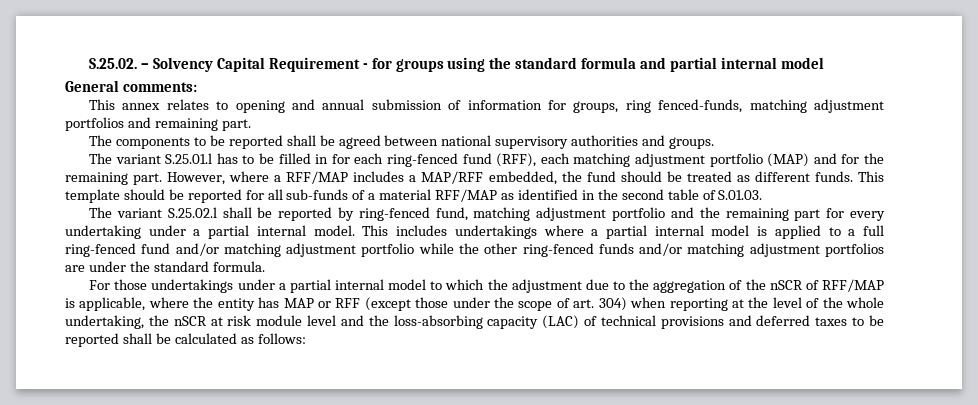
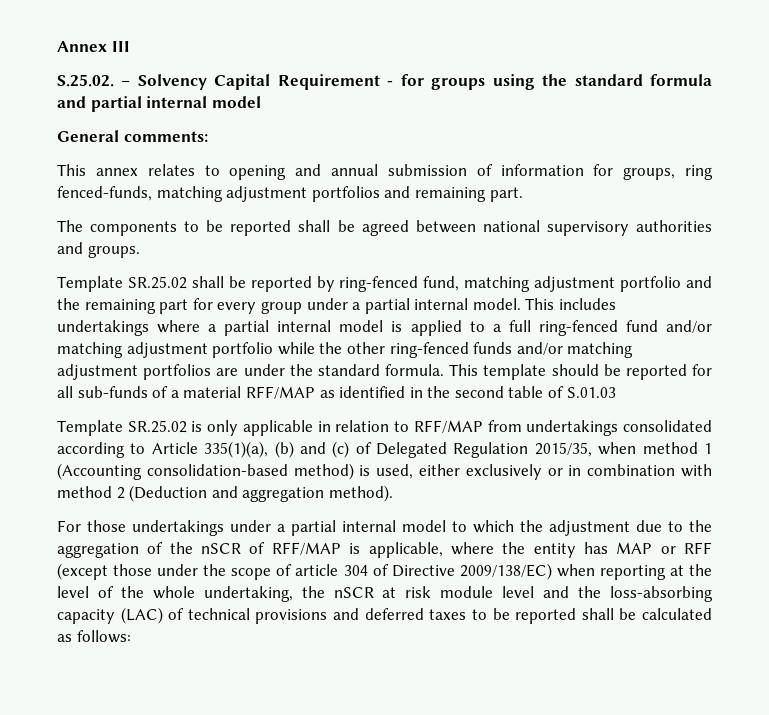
(89, 63) none -> [57,41,130,52] Annex III //
[89,153,885,167] [65,171,884,185] [65,189,763,203] [89,207,217,218] The variant S.25.01.l has to be filled in for each ring-fenced fund (RFF), each matching adjustment portfolio (MAP) and for the remaining part. However, where a RFF/MAP includes a MAP/RFF embedded, the fund should be treated as different funds. This template should be reported for all sub-funds of a material RFF/MAP as identified in the second table of S.01.03. // The variant S.25.02.l -> [57,276,187,292] Template SR.25.02
[65,225,141,239] undertaking -> [260,301,302,314] group
(265, 266) none -> [449,364,712,380] [57,386,616,399] [57,420,713,436] [57,441,712,458] [57,463,712,480] [57,485,393,502] This template should be reported for all sub-funds of a material RFF/MAP as identified in the second table of S.01.03 // Template SR.25.02 is only applicable in relation to RFF/MAP from undertakings consolidated according to Article 335(1)(a), (b) and (c) of Delegated Regulation 2015/35, when method 1 (Accounting consolidation-based method) is used, either exclusively or in combination with method 2 (Deduction and aggregation method).
[573,297,627,311] art. 304) -> [295,563,552,580] article 304 of Directive 2009/138/EC)

